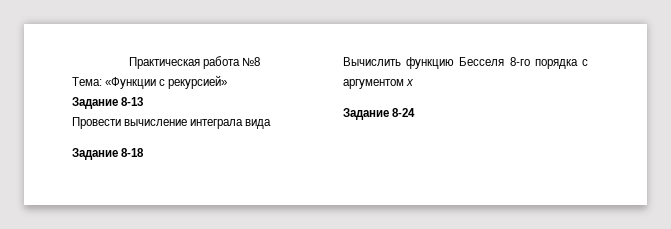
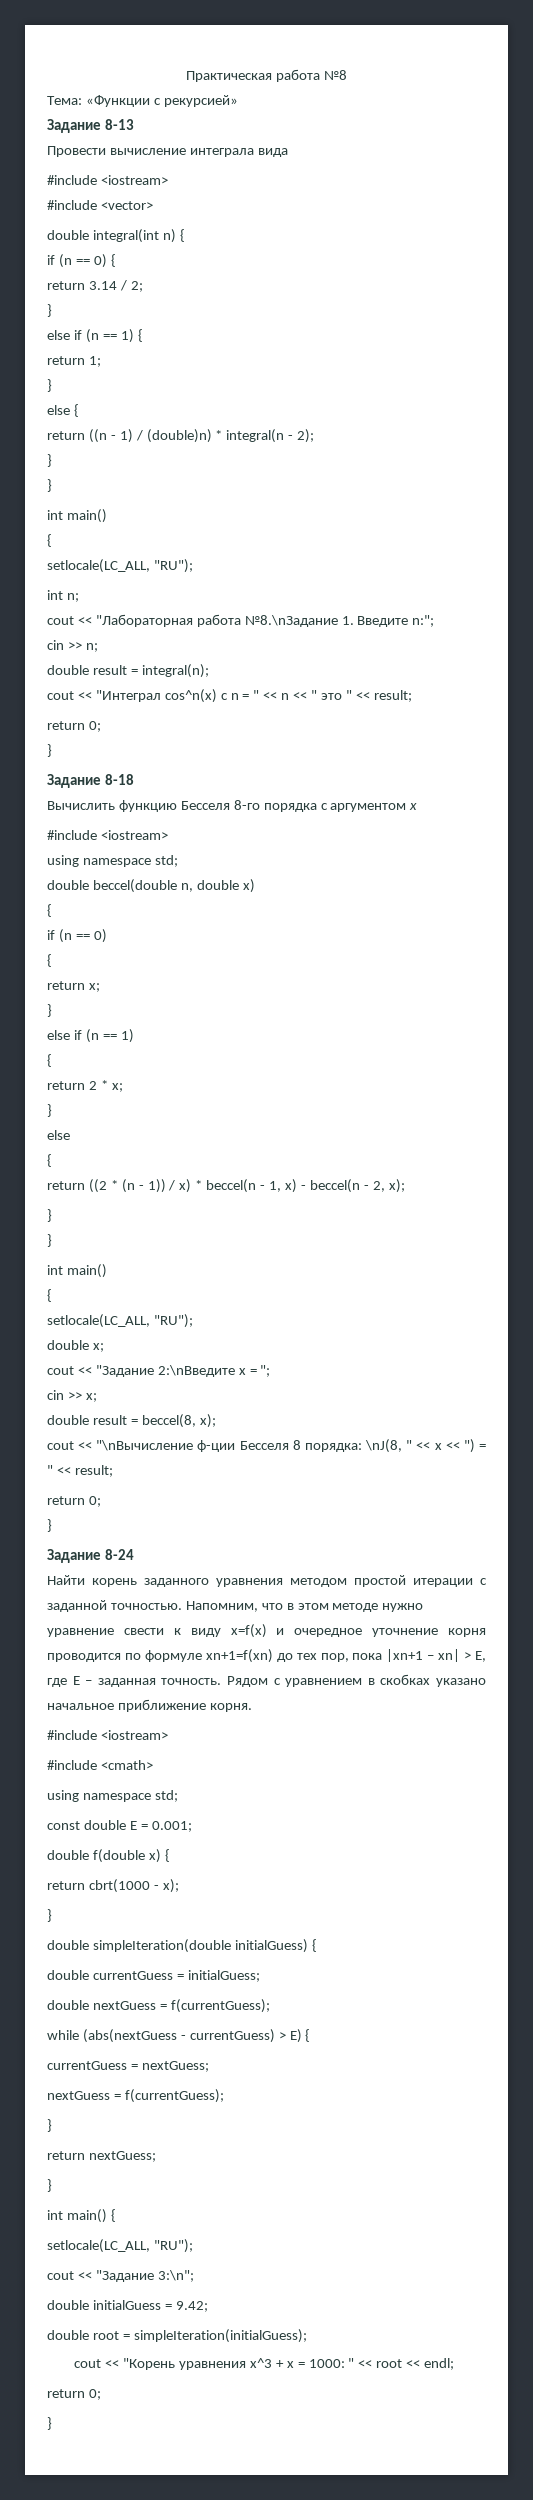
(272, 124) none -> [47,175,168,185] [47,200,153,210] [47,229,185,243] [47,254,116,268] [47,280,143,292] [47,304,52,317] [47,329,143,343] [47,356,101,367] [47,379,52,392] [47,404,79,417] [47,429,315,443] [47,454,52,467] [47,479,52,492] [47,509,107,523] [47,534,52,547] [47,559,193,573] [47,590,79,602] [47,614,435,627] [47,640,98,652] [47,664,209,678] [47,689,412,703] [47,721,101,732] [47,744,52,757] // #include <iostream> // #include <vector> // double integral(int n) { // if (n == 0) { // return 3.14 / 2; // } // else if (n == 1) { // return 1; // } // else { // return ((n - 1) / (double)n) * integral(n - 2); // } // } // int main() // { // setlocale(LC_ALL, "RU"); // int n; // cout << "Лабораторная работа №8.\nЗадание 1. Введите n:"; // cin >> n; // double result = integral(n); // cout << "Интеграл cos^n(x) с n = " << n << " это " << result; // return 0; // }
[343,108,416,120] Задание 8-24 -> [47,830,168,840] [47,855,178,867] [47,879,255,893] [47,904,52,917] [47,929,107,943] [47,954,52,967] [47,981,100,992] [47,1004,52,1017] [47,1029,134,1043] [47,1054,52,1067] [47,1080,123,1092] [47,1104,52,1117] [47,1130,70,1140] [47,1154,52,1167] [47,1179,405,1193] [47,1209,52,1222] [47,1234,52,1247] [47,1264,107,1278] [47,1289,52,1302] [47,1314,193,1328] [47,1340,104,1352] [47,1365,271,1377] [47,1390,97,1402] [47,1414,216,1428] [47,1439,486,1453] [47,1465,113,1477] [47,1496,101,1507] [47,1519,52,1532] [47,1549,134,1563] [47,1575,487,1587] [47,1600,424,1612] [47,1624,486,1638] [47,1649,487,1663] [47,1674,487,1687] [47,1699,252,1712] [47,1730,168,1740] [47,1760,153,1770] [47,1790,178,1802] [47,1820,192,1832] [47,1849,170,1863] [47,1879,179,1893] [47,1909,52,1922] [47,1939,317,1953] [47,1970,260,1982] [47,1999,270,2013] [47,2029,311,2043] [47,2061,209,2072] [47,2089,224,2103] [47,2119,52,2132] [47,2151,156,2162] [47,2179,52,2192] [47,2209,116,2223] [47,2239,193,2253] [47,2270,194,2282] [47,2300,208,2312] [47,2329,307,2343] [74,2358,455,2370] [47,2389,101,2400] [47,2417,52,2430] #include <iostream> // using namespace std; // double beccel(double n, double x) // { // if (n == 0) // { // return x; // } // else if (n == 1) // { // return 2 * x; // } // else // { // return ((2 * (n - 1)) / x) * beccel(n - 1, x) - beccel(n - 2, x); // } // } // int main() // { // setlocale(LC_ALL, "RU"); // double x; // cout << "Задание 2:\nВведите х = "; // cin >> x; // double result = beccel(8, x); // cout << "\nВычисление ф-ции Бесселя 8 порядка: \nJ(8, " << x << ") = " << result; // return 0; // } // Задание 8-24 // Найти корень заданного уравнения методом простой итерации с заданной точностью. Напомним, что в этом методе нужно уравнение свести к виду x=f(x) и очередное уточнение корня проводится по формуле xn+1=f(xn) до тех пор, пока |xn+1 – xn| > E, где Е – заданная точность. Рядом с уравнением в скобках указано начальное приближение корня. // #include <iostream> // #include <cmath> // using namespace std; // const double E = 0.001; // double f(double x) { // return cbrt(1000 - x); // } // double simpleIteration(double initialGuess) { // double currentGuess = initialGuess; // double nextGuess = f(currentGuess); // while (abs(nextGuess - currentGuess) > E) { // currentGuess = nextGuess; // nextGuess = f(currentGuess); // } // return nextGuess; // } // int main() { // setlocale(LC_ALL, "RU"); // cout << "Задание 3:\n"; // double initialGuess = 9.42; // double root = simpleIteration(initialGuess); // cout << "Корень уравнения x^3 + x = 1000: " << root << endl; // return 0; // }

